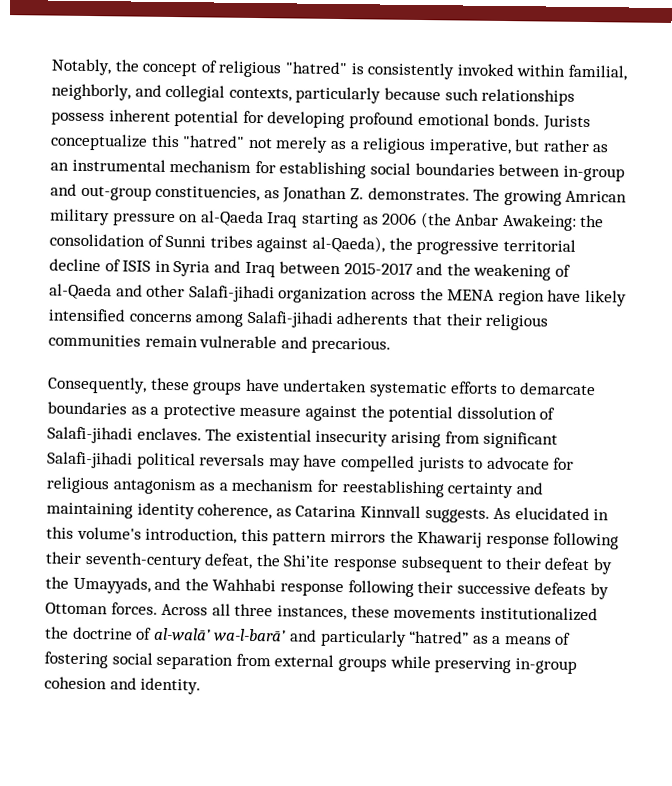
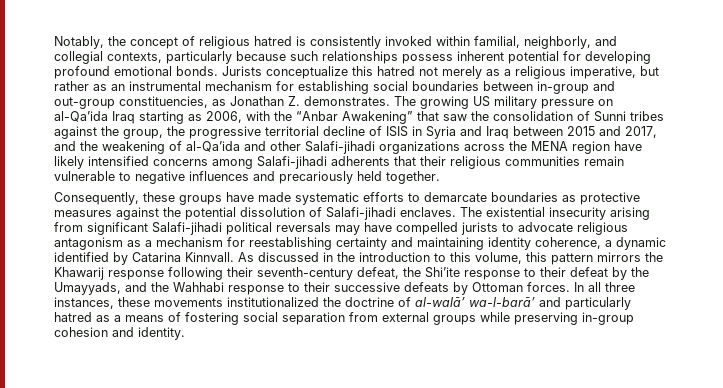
[284,61,347,75] "hatred" -> [254,36,292,46] hatred
[182,135,246,148] "hatred" -> [377,66,415,76] hatred
[565,190,628,203] Amrican -> [473,96,490,107] US
[200,210,264,227] al-Qaeda -> [54,111,108,122] al-Qa’ida
[382,212,577,231] 2006 (the Anbar Awakeing: -> [206,111,467,124] 2006, with the “Anbar Awakening” that saw
[311,235,385,253] al-Qaeda), -> [101,126,163,139] the group,
[343,262,413,275] 2015-2017 -> [567,126,657,138] 2015 and 2017,
[49,283,112,300] al-Qaeda -> [186,141,240,152] al-Qa’ida
[278,287,369,304] organization -> [379,141,460,154] organizations
[280,336,392,354] and precarious. -> [119,171,440,184] to negative influences and precariously held together.
[283,379,368,393] undertaken -> [258,192,291,202] made
[150,403,302,420] a protective measure -> [580,192,640,205] [54,210,112,217] protective measures
[553,457,575,470] for -> (573, 227) none
[275,505,610,523] [46,526,238,544] as Catarina Kinnvall suggests. As elucidated in this volume's introduction, -> [605,237,666,250] [54,252,522,265] a dynamic identified by Catarina Kinnvall. As discussed in the introduction to this volume,
[400,555,484,573] subsequent -> (520, 275) none
[347,580,414,597] following -> [288,283,300,292] to
[161,603,209,616] Across -> [574,282,584,292] In
[408,630,470,644] “hatred” -> [54,312,92,322] hatred

